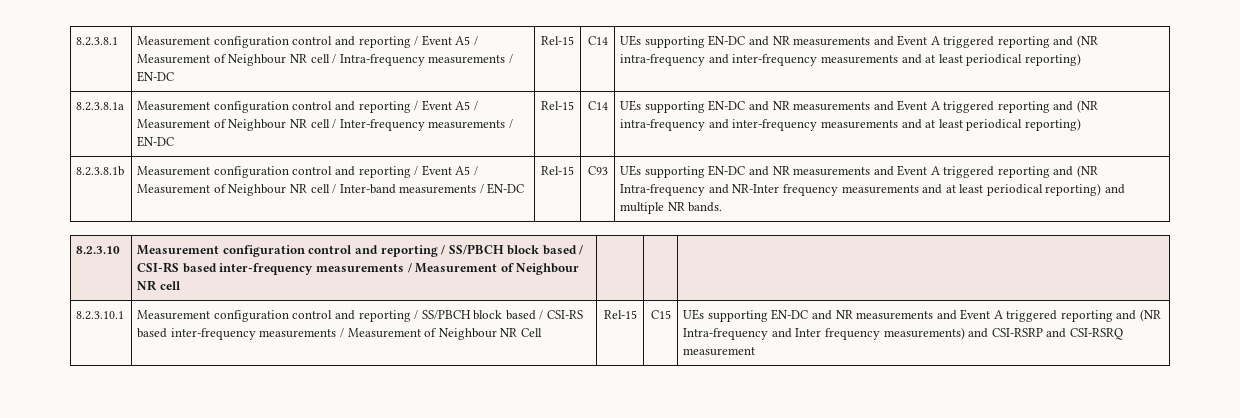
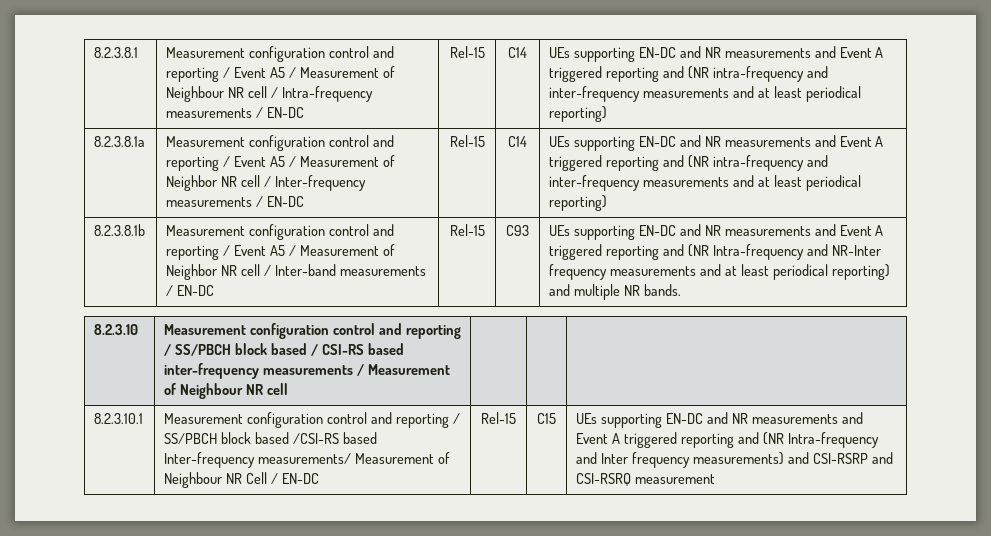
[228,119,287,131] Neighbour -> [166,175,218,191] Neighbor
[228,184,287,196] Neighbour -> [166,264,218,280] Neighbor
[539,310,583,320] [137,328,344,340] / CSI-RS based inter-frequency measurements / -> [292,432,377,444] [164,452,352,468] /CSI-RS based Inter-frequency measurements/
(542, 332) none -> [270,473,319,484] / EN-DC

